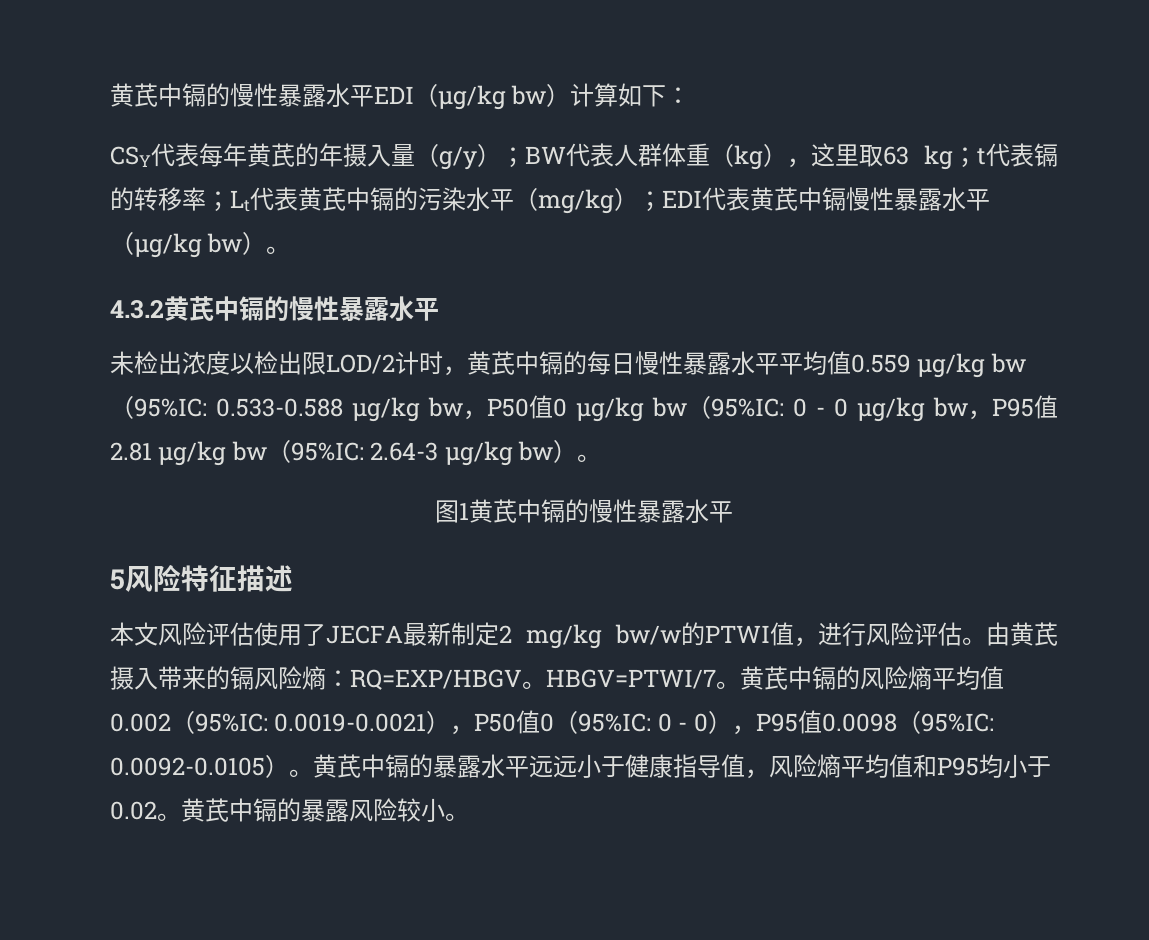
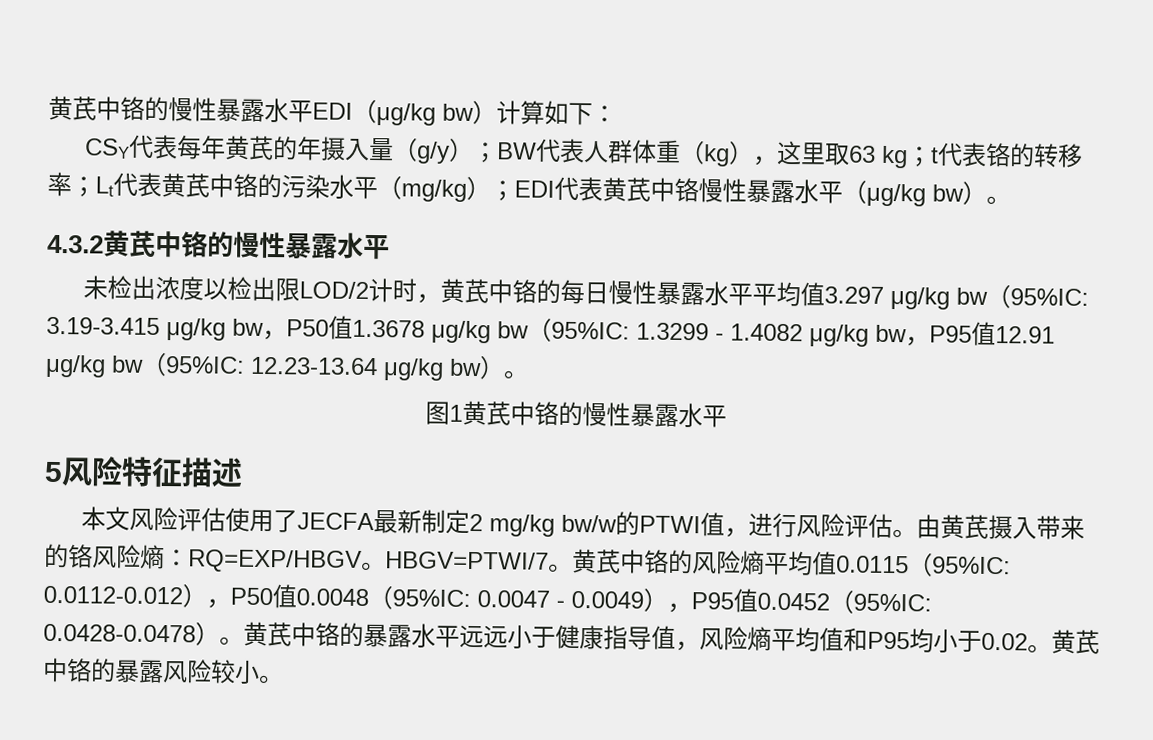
[110,83,206,107] 黄芪中镉 -> [48,95,145,121] 黄芪中铬
[1034,143,1058,167] 镉 -> [984,142,1011,168] 铬
[370,187,394,211] 镉 -> [233,173,258,198] 铬
[822,187,846,211] 镉 -> [674,177,699,203] 铬
[239,296,264,321] 镉 -> [181,231,208,258] 铬
[539,351,563,375] 镉 -> [511,279,537,304] 铬
[851,353,1026,378] [110,396,343,419] 0.559 μg/kg bw（95%IC: 0.533-0.588 -> [823,284,1089,310] [46,316,160,335] 3.297 μg/kg bw（95%IC: 3.19-3.415
[553,396,848,422] 0 μg/kg bw（95%IC: 0 - 0 -> [352,318,803,344] 1.3678 μg/kg bw（95%IC: 1.3299 - 1.4082
[110,440,439,466] 2.81 μg/kg bw（95%IC: 2.64-3 -> [995,326,1055,344] [45,352,378,378] 12.91 μg/kg bw（95%IC: 12.23-13.64
[541,499,565,523] 镉 -> [534,401,559,426] 铬
[230,666,254,690] 镉 -> [68,544,93,569] 铬
[812,666,836,690] 镉 -> [644,549,669,574] 铬
[110,710,994,735] [110,757,265,776] 0.002（95%IC: 0.0019-0.0021），P50值0（95%IC: 0 - 0），P95值0.0098（95%IC: 0.0092-0.0105 -> [836,553,1011,577] [43,584,932,614] [43,623,196,643] 0.0115（95%IC: 0.0112-0.012），P50值0.0048（95%IC: 0.0047 - 0.0049），P95值0.0452（95%IC: 0.0428-0.0478
[385,754,409,778] 镉 -> [315,622,340,647] 铬
[253,798,277,822] 镉 -> [66,658,92,683] 铬

